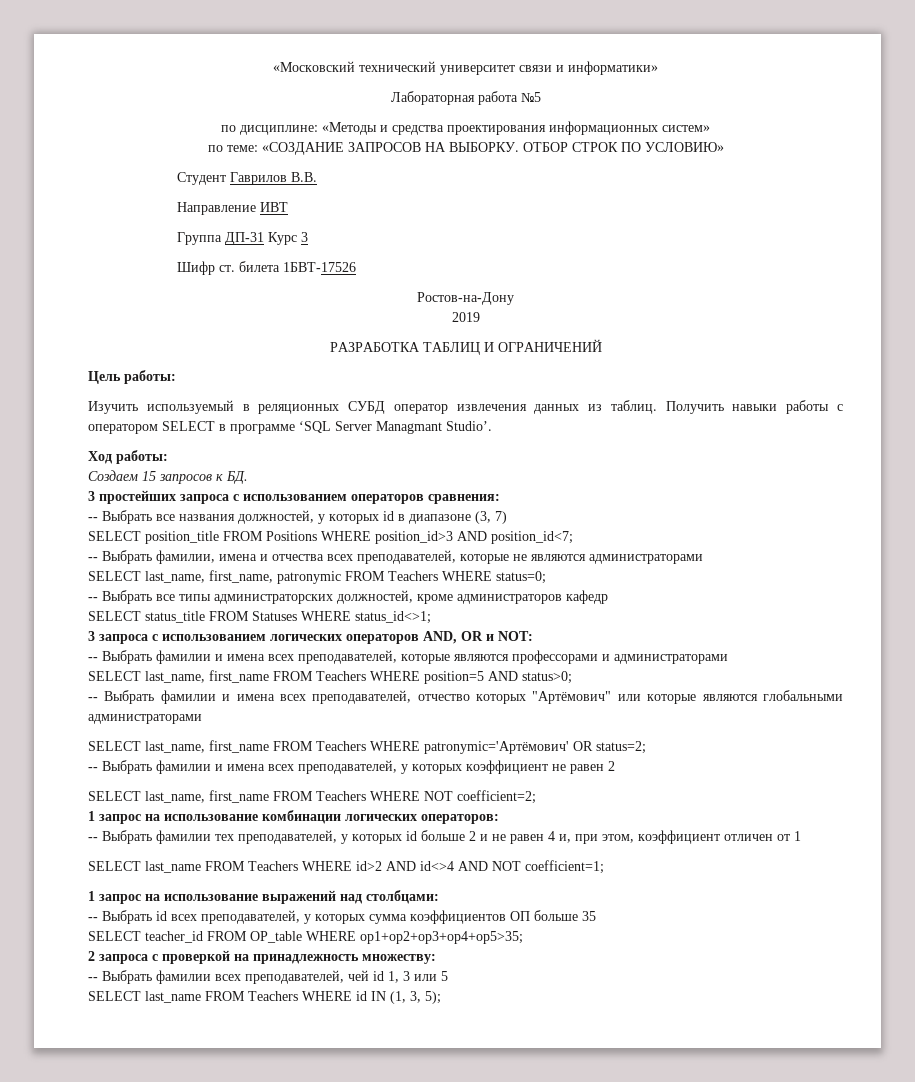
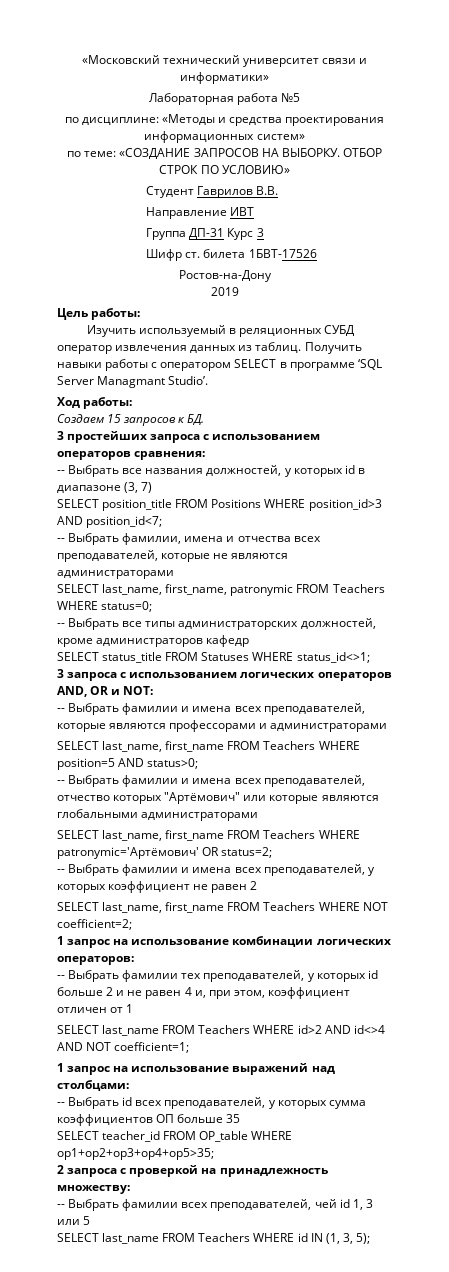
[329,339,602,355] // РАЗРАБОТКА ТАБЛИЦ И ОГРАНИЧЕНИЙ -> (239, 291) none

